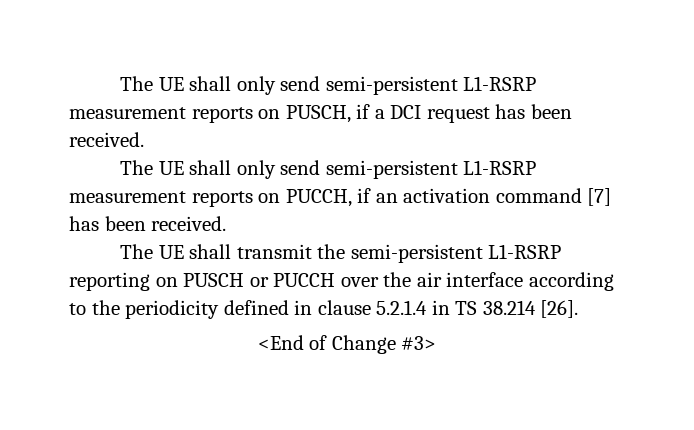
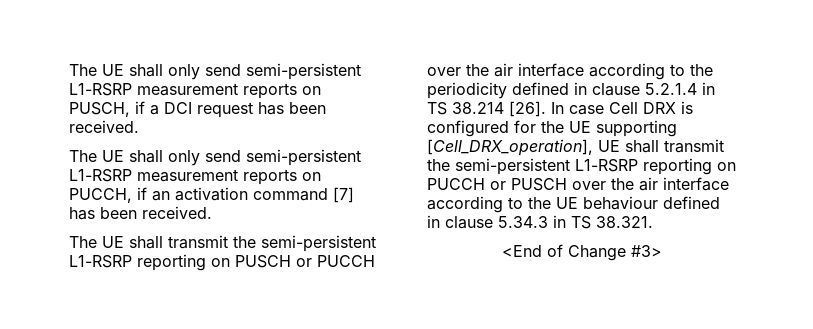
(579, 309) none -> [551,101,693,115] [427,120,677,137] [427,139,724,156] [427,158,736,175] [427,177,729,191] [427,196,720,213] [427,215,653,229] In case Cell DRX is configured for the UE supporting [Cell_DRX_operation], UE shall transmit the semi-persistent L1-RSRP reporting on PUCCH or PUSCH over the air interface according to the UE behaviour defined in clause 5.34.3 in TS 38.321.

